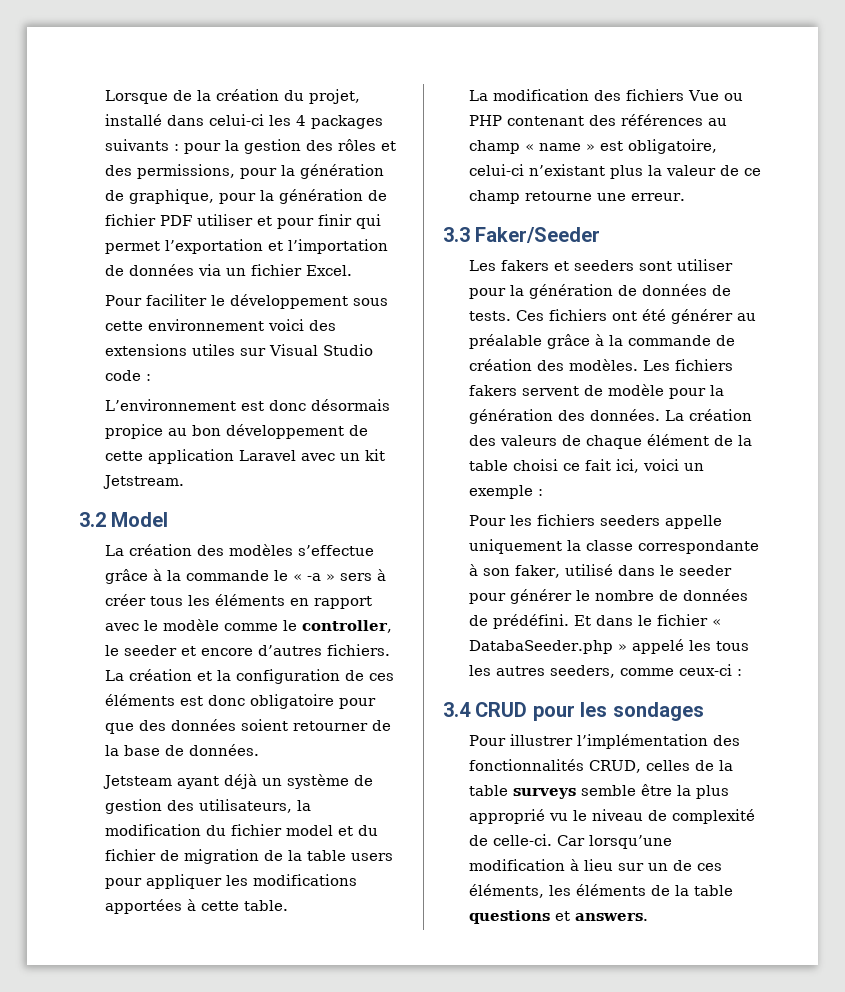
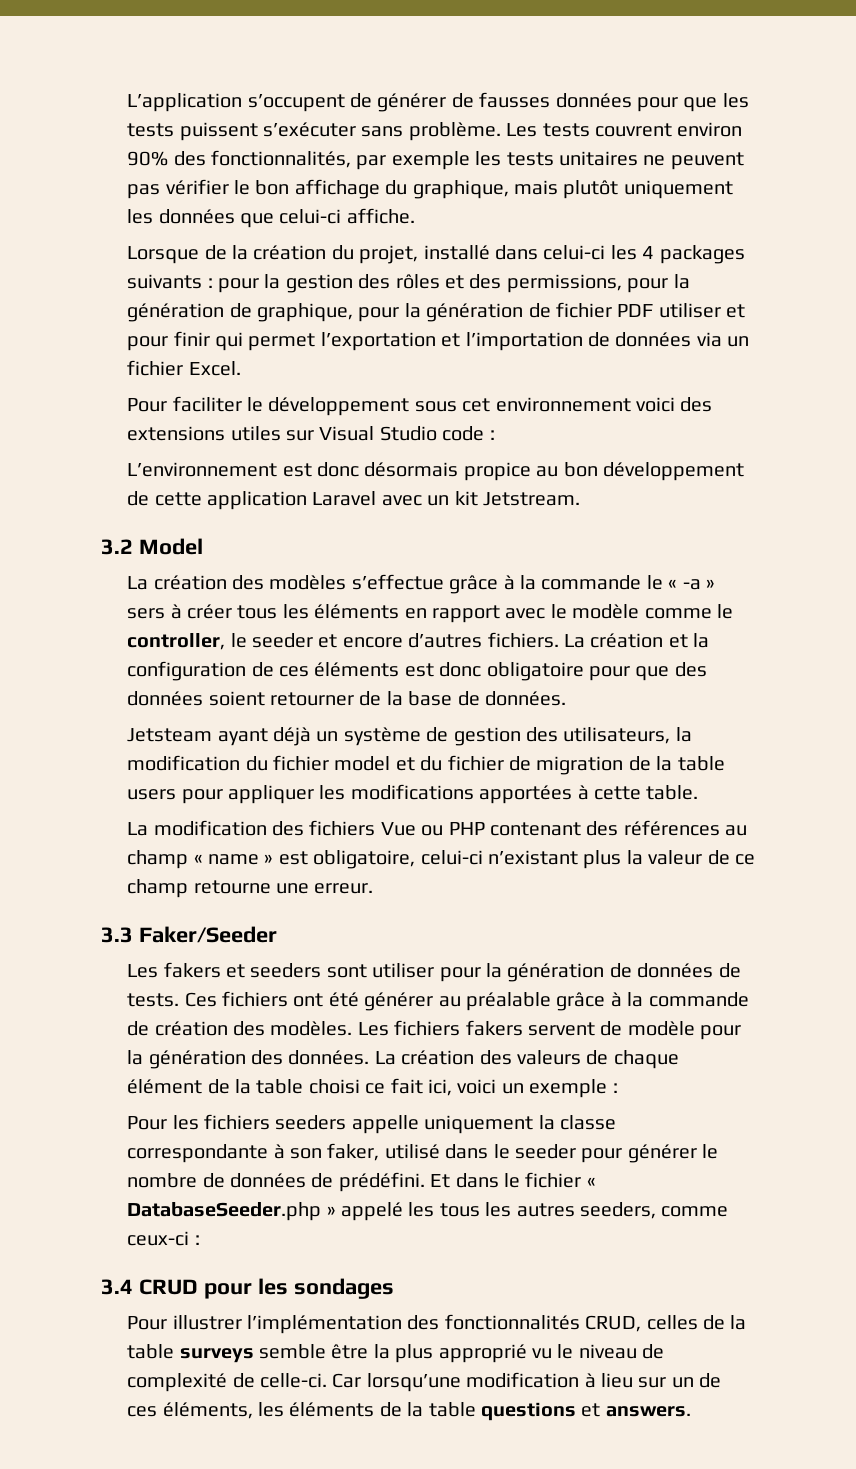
(104, 97) none -> [127,92,749,112] [127,122,743,141] [127,150,744,170] [127,179,733,199] [127,208,415,228] L’application s’occupent de générer de fausses données pour que les tests puissent s’exécuter sans problème. Les tests couvrent environ 90% des fonctionnalités, par exemple les tests unitaires ne peuvent pas vérifier le bon affichage du graphique, mais plutôt uniquement les données que celui-ci affiche. //
[104,321,143,331] cette -> [462,398,491,412] cet
[468,640,613,654] DatabaSeeder.php -> [127,1202,322,1221] DatabaseSeeder.php

